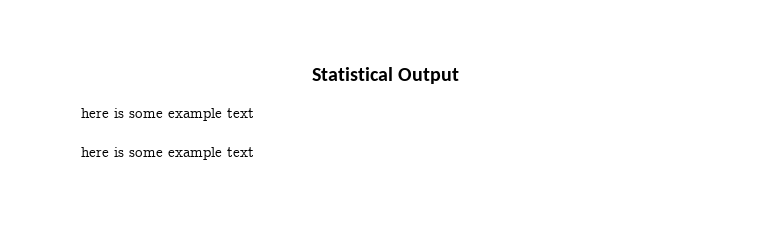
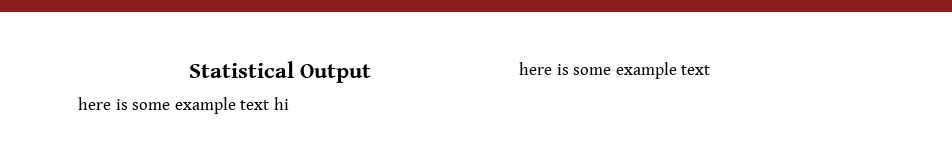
(254, 113) none -> [273,97,289,110] hi

